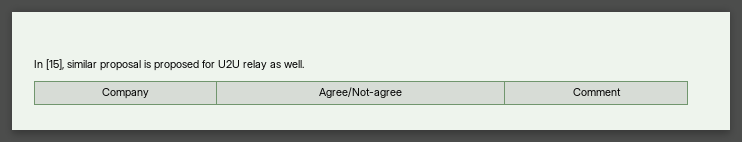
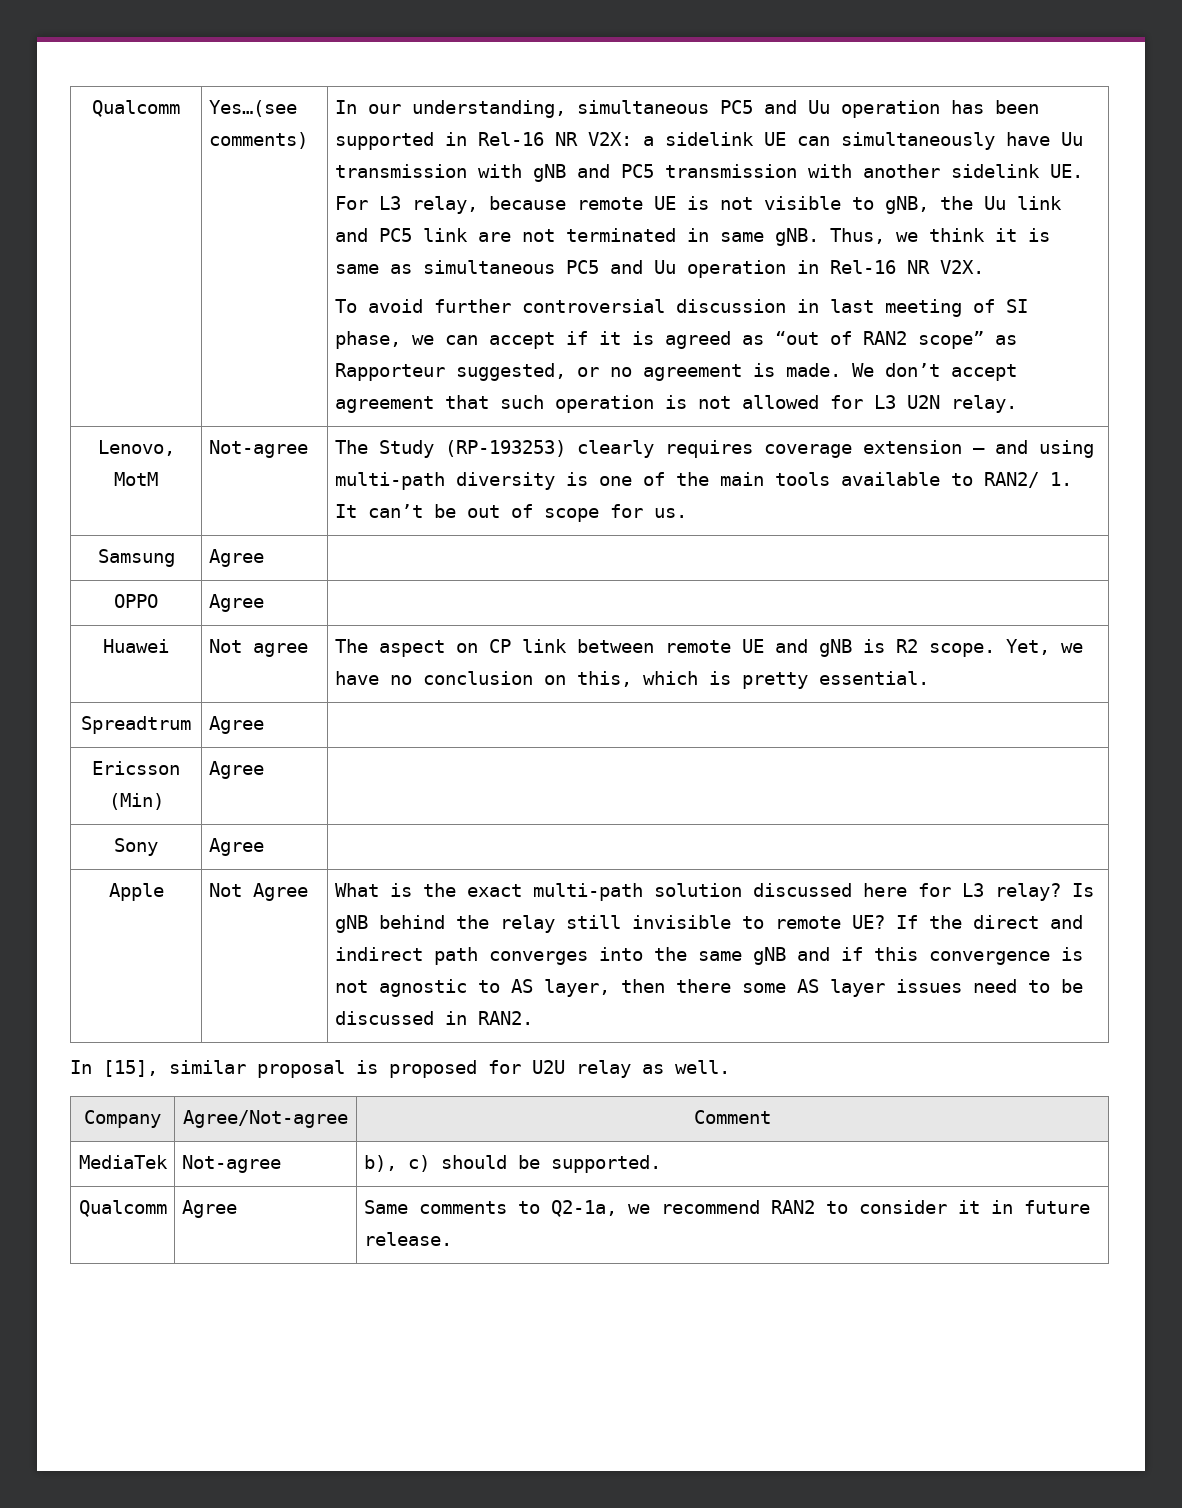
(34, 64) none -> [92,100,180,117] [208,100,297,117] [208,132,308,149] [334,100,1039,118] [334,132,1083,150] [334,164,1083,182] [334,196,1062,214] [334,228,1050,246] [334,260,984,278] [334,299,1028,317] [334,331,1017,349] [334,363,1017,381] [334,395,1017,413] [97,440,175,456] [114,472,158,486] [208,440,308,458] [334,440,1094,458] [334,472,1072,490] [334,504,687,522] [97,549,175,567] [208,549,264,567] [114,594,158,608] [208,594,264,612] [103,639,169,653] [208,639,308,657] [334,639,1083,657] [334,671,929,689] [81,716,191,734] [208,716,264,734] [92,761,180,775] [108,793,164,810] [208,761,264,779] [114,838,158,856] [208,838,264,856] [108,883,164,901] [208,883,308,901] [334,883,1094,901] [334,915,1083,933] [334,947,1083,965] [334,979,1083,997] [334,1011,533,1025] Qualcomm | Yes…(see comments) | In our understanding, simultaneous PC5 and Uu operation has been supported in Rel-16 NR V2X: a sidelink UE can simultaneously have Uu transmission with gNB and PC5 transmission with another sidelink UE. For L3 relay, because remote UE is not visible to gNB, the Uu link and PC5 link are not terminated in same gNB. Thus, we think it is same as simultaneous PC5 and Uu operation in Rel-16 NR V2X. // To avoid further controversial discussion in last meeting of SI phase, we can accept if it is agreed as “out of RAN2 scope” as Rapporteur suggested, or no agreement is made. We don’t accept agreement that such operation is not allowed for L3 U2N relay. // Lenovo, MotM | Not-agree | The Study (RP-193253) clearly requires coverage extension – and using multi-path diversity is one of the main tools available to RAN2/ 1. It can’t be out of scope for us. // Samsung | Agree | // OPPO | Agree | // Huawei | Not agree | The aspect on CP link between remote UE and gNB is R2 scope. Yet, we have no conclusion on this, which is pretty essential. // Spreadtrum | Agree | // Ericsson (Min) | Agree | // Sony | Agree | // Apple | Not Agree | What is the exact multi-path solution discussed here for L3 relay? Is gNB behind the relay still invisible to remote UE? If the direct and indirect path converges into the same gNB and if this convergence is not agnostic to AS layer, then there some AS layer issues need to be discussed in RAN2. //
(621, 92) none -> [78,1155,168,1169] [181,1155,281,1173] [363,1155,661,1173] [78,1200,167,1217] [181,1200,237,1218] [363,1200,1090,1217] [363,1232,452,1246] // MediaTek | Not-agree | b), c) should be supported. // Qualcomm | Agree | Same comments to Q2-1a, we recommend RAN2 to consider it in future release.

